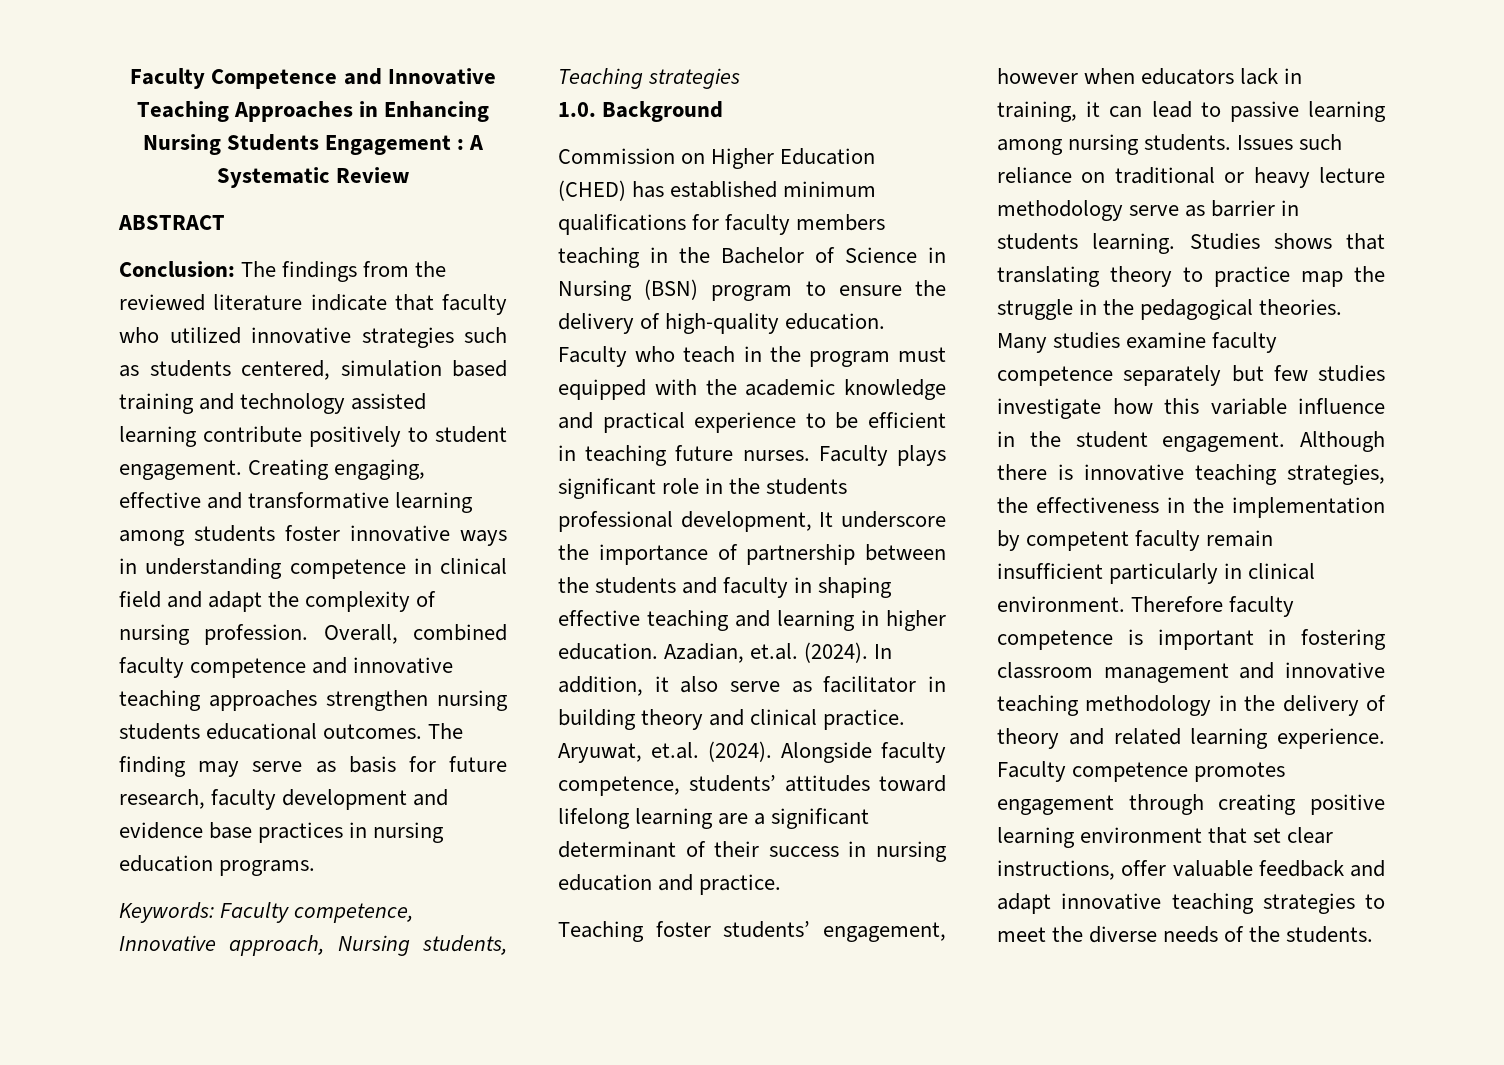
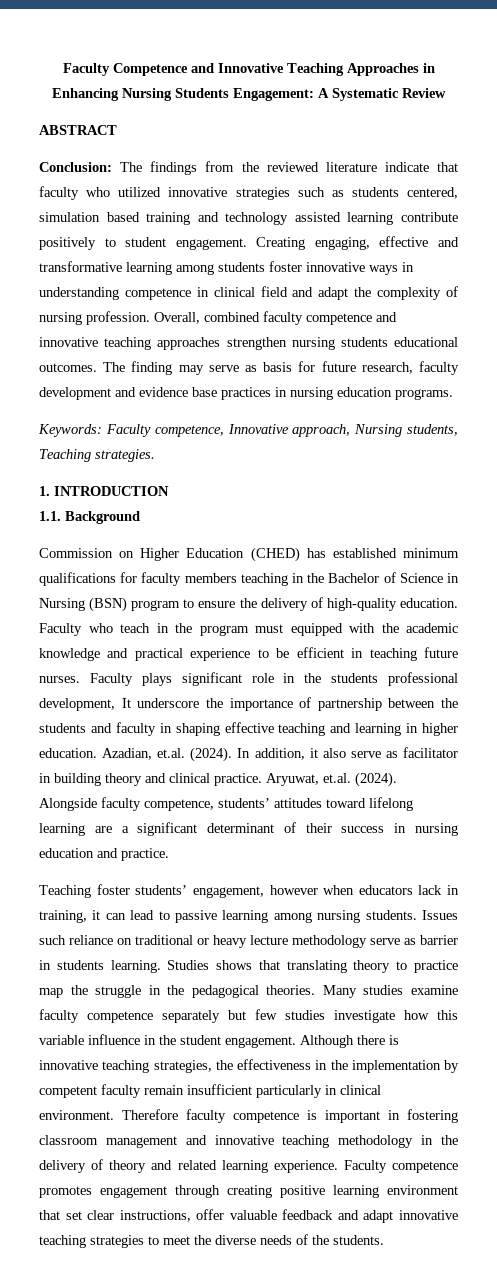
[325,135,465,155] Engagement : -> [233,88,314,101] Engagement:
[648,68,741,89] [558,102,596,117] strategies // 1.0. -> [95,449,155,462] [39,486,169,496] [39,511,61,521] strategies. // 1. INTRODUCTION // 1.1.

